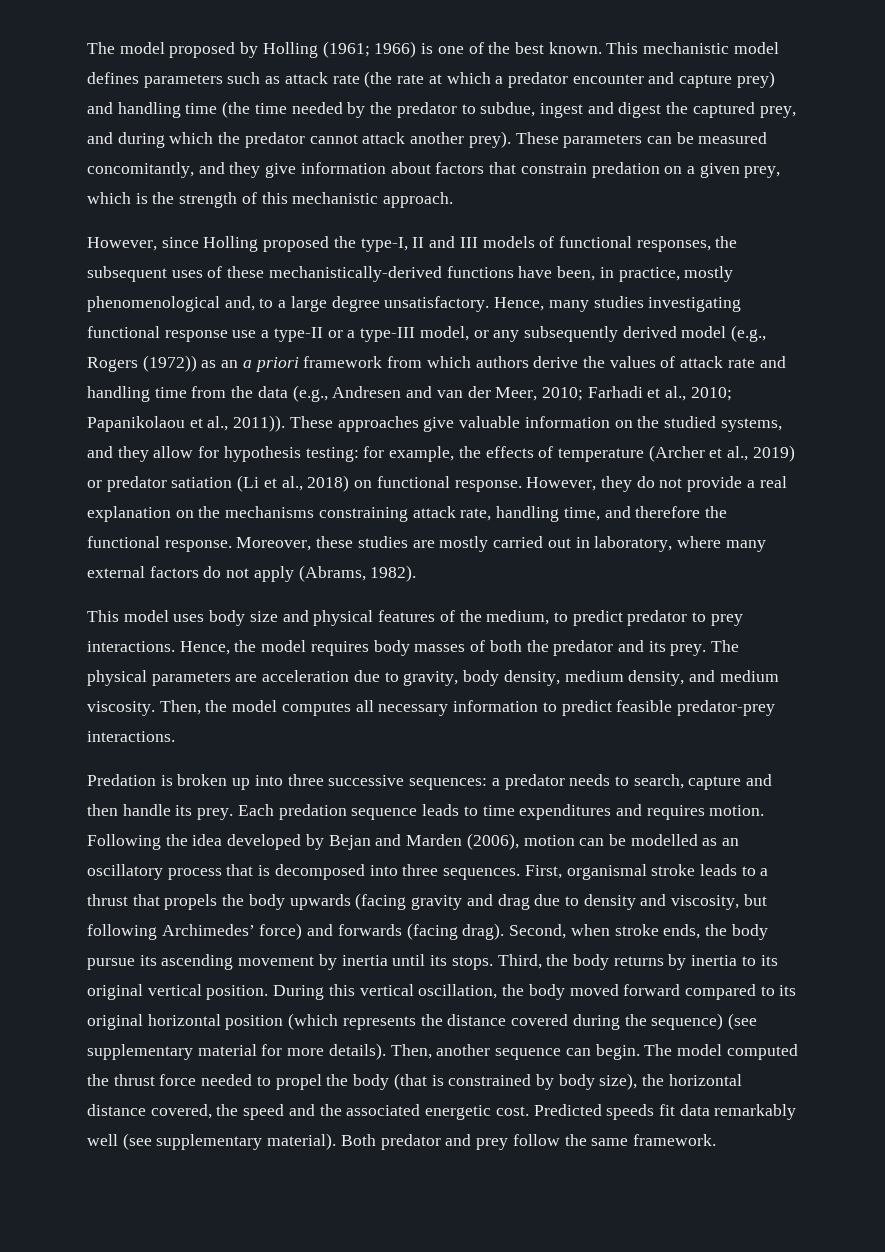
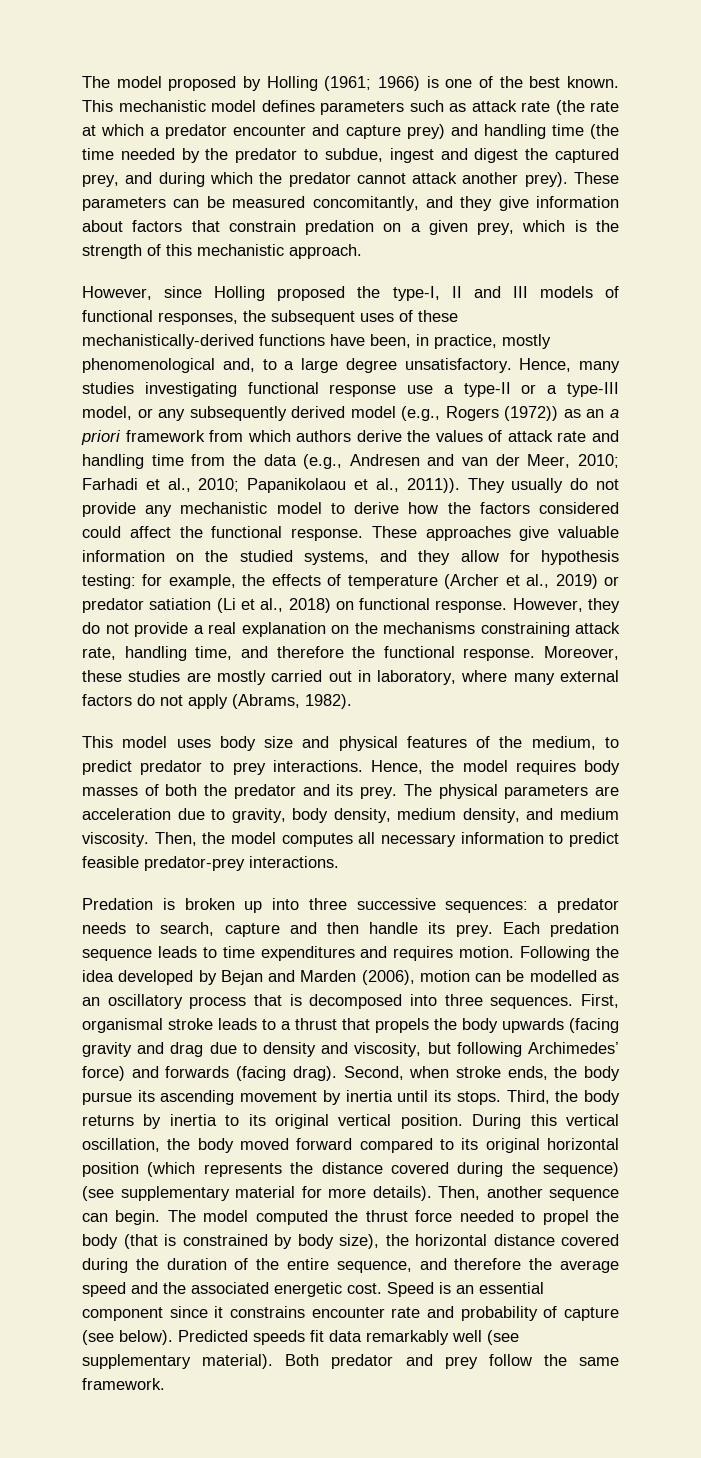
(286, 423) none -> [467,478,619,493] [82,502,619,517] [82,526,363,541] They usually do not provide any mechanistic model to derive how the factors considered could affect the functional response.
[150,1104,239,1119] covered, the -> [561,1234,619,1246] [82,1258,620,1273] covered during the duration of the entire sequence, and therefore the average
(529, 1111) none -> [387,1282,544,1297] [82,1306,619,1321] [82,1330,173,1345] Speed is an essential component since it constrains encounter rate and probability of capture (see below).

